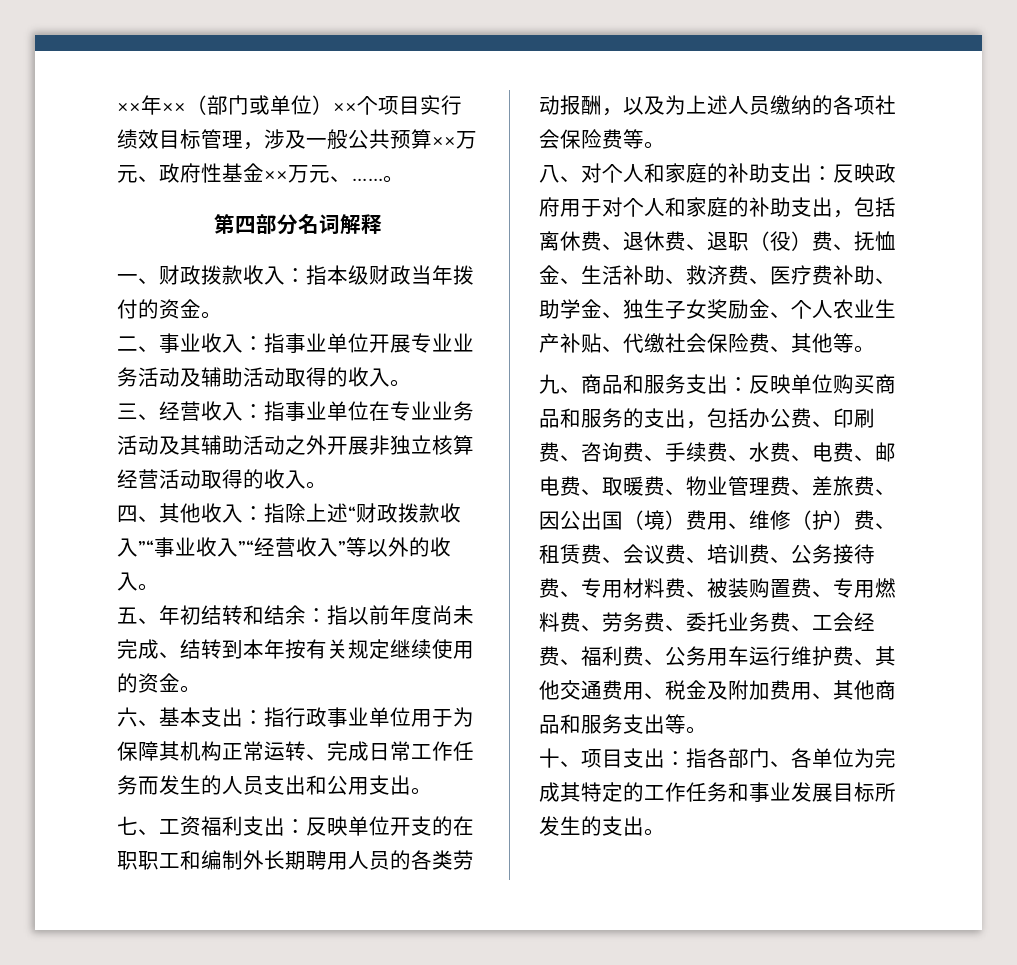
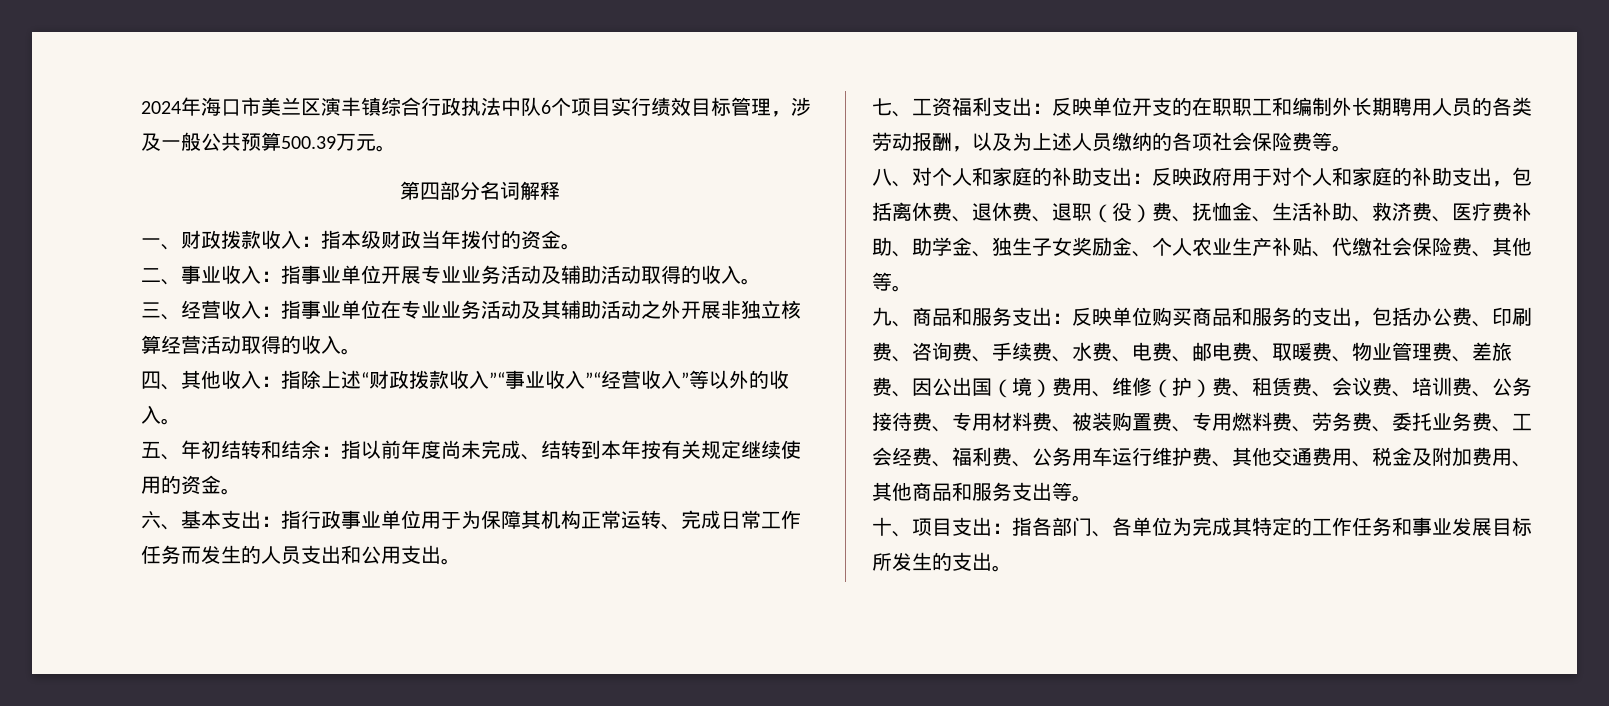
[117,95,357,115] ××年××（部门或单位）×× -> [141,97,551,117] 2024年海口市美兰区演丰镇综合行政执法中队6
[432,131,477,149] [117,163,383,183] ××万元、政府性基金××万元、…… -> [281,133,376,151] 500.39万元

